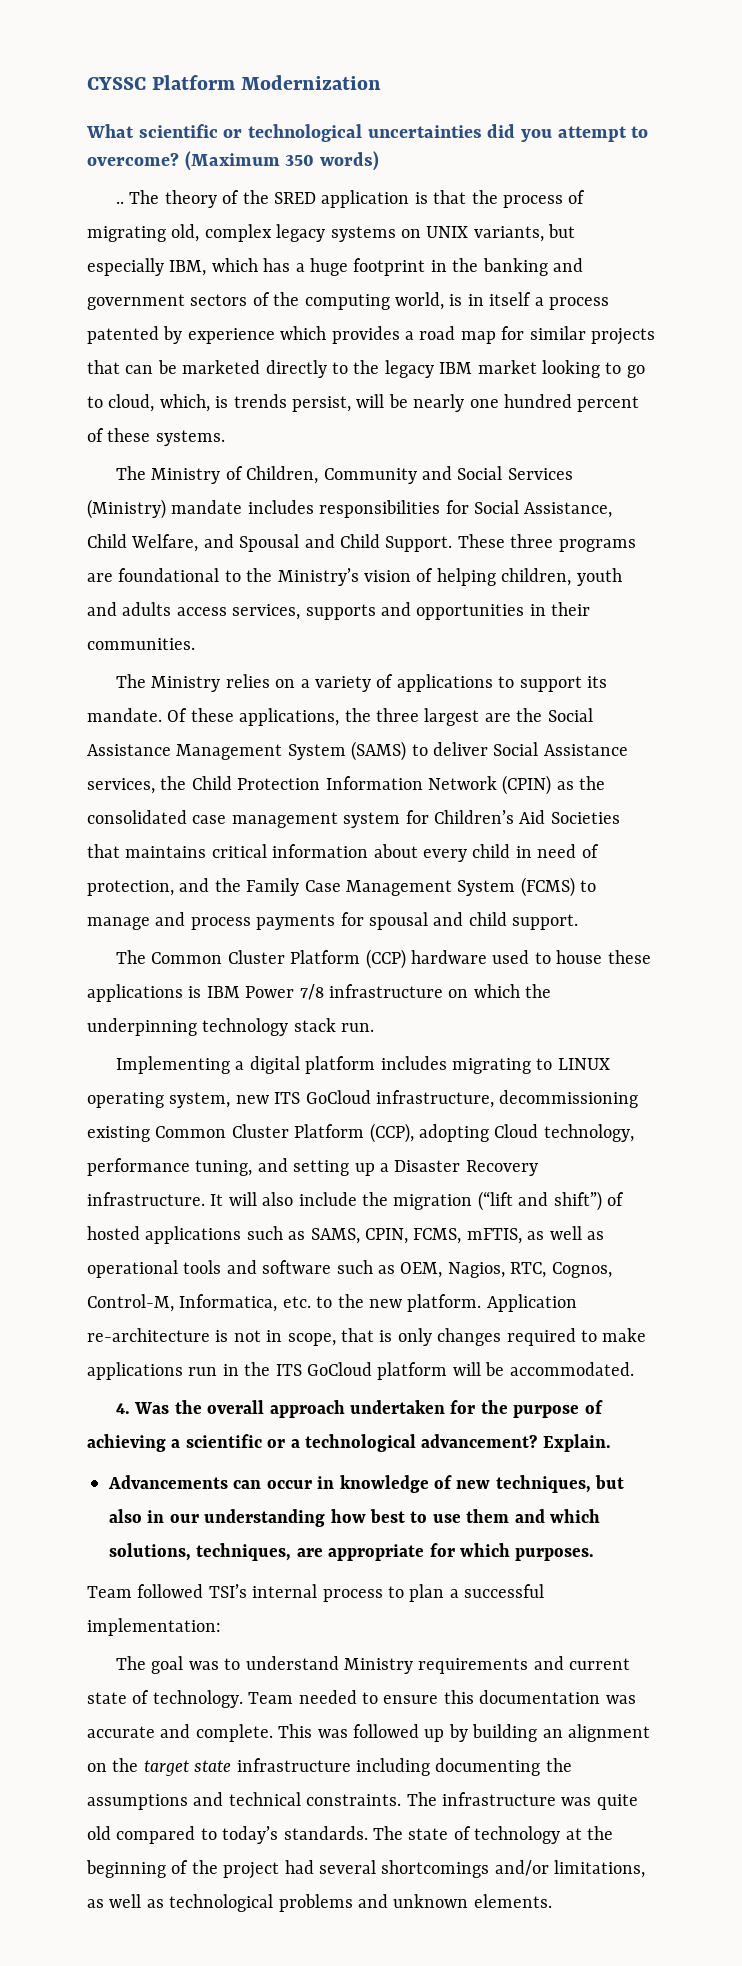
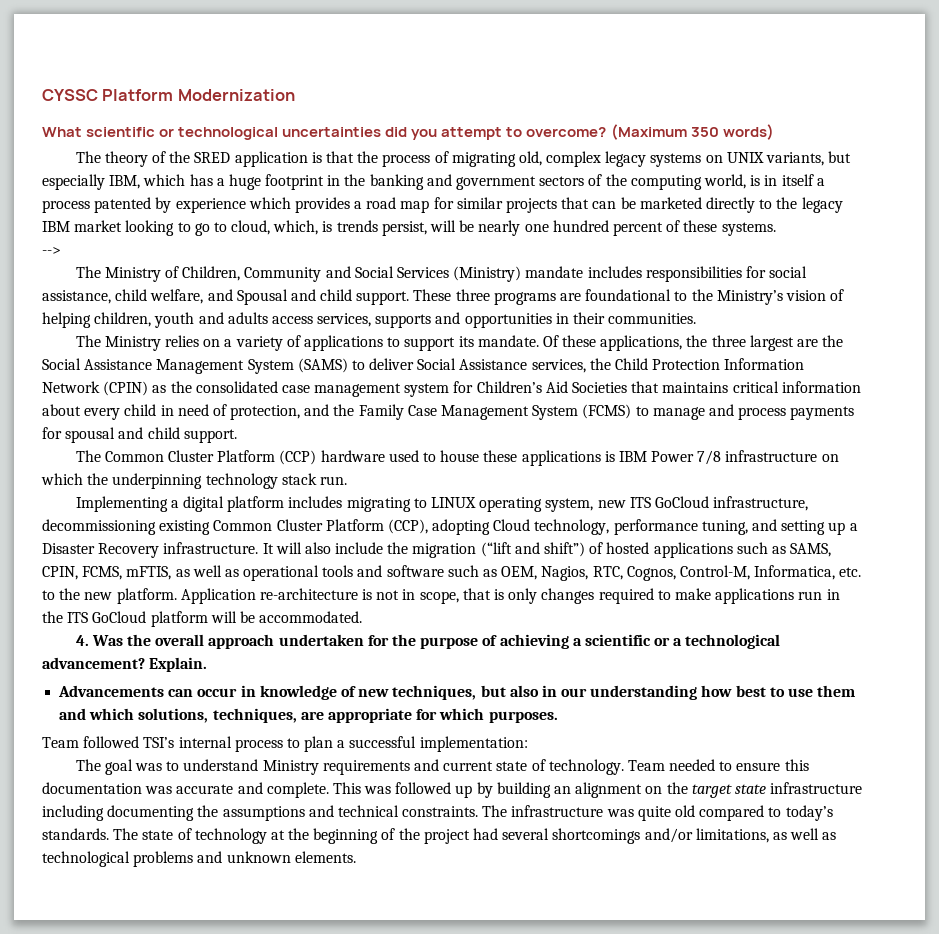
[116,201,125,204] .. -> (774, 132) none
(225, 438) none -> [42,247,61,255] // -->
[474,500,613,518] [87,534,199,552] Social Assistance, Child Welfare, -> [769,266,808,278] [42,289,204,304] social assistance, child welfare,
[340,534,453,552] Child Support. -> [320,289,410,305] child support.

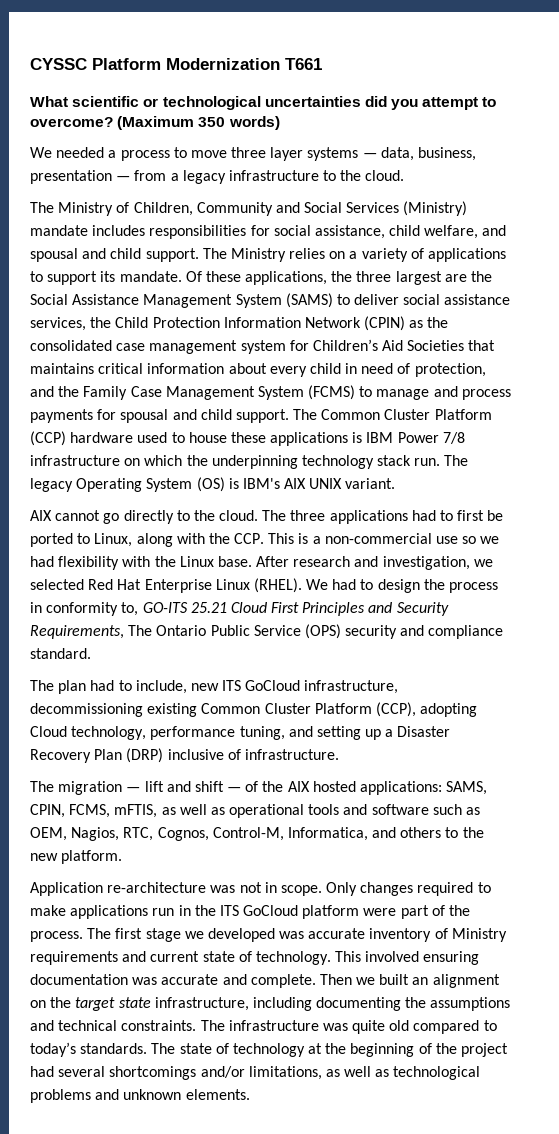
(295, 95) none -> [285,58,322,70] T661
[75,151,852,167] [42,174,825,190] [42,197,843,213] [42,220,776,236] [42,247,61,255] The theory of the SRED application is that the process of migrating old, complex legacy systems on UNIX variants, but especially IBM, which has a huge footprint in the banking and government sectors of the computing world, is in itself a process patented by experience which provides a road map for similar projects that can be marketed directly to the legacy IBM market looking to go to cloud, which, is trends persist, will be nearly one hundred percent of these systems. // --> -> [30,147,477,161] [30,170,405,184] We needed a process to move three layer systems — data, business, presentation — from a legacy infrastructure to the cloud.
[236,289,845,305] [42,312,697,328] Spousal and child support. These three programs are foundational to the Ministry’s vision of helping children, youth and adults access services, supports and opportunities in their communities. // -> [30,248,199,262] spousal and child support.
[417,358,528,370] Social Assistance -> [403,294,511,305] social assistance
(237, 436) // -> (289, 416) none
[75,496,594,512] // Implementing a digital platform includes migrating to LINUX operating system, -> [444,455,469,466] [30,477,396,492] [30,510,504,524] [30,533,500,547] [30,556,493,570] [30,578,499,593] [30,602,449,616] [30,624,504,639] [30,648,91,659] [30,680,187,694] The legacy Operating System (OS) is IBM's AIX UNIX variant. // AIX cannot go directly to the cloud. The three applications had to first be ported to Linux, along with the CCP. This is a non-commercial use so we had flexibility with the Linux base. After research and investigation, we selected Red Hat Enterprise Linux (RHEL). We had to design the process in conformity to, GO-ITS 25.21 Cloud First Principles and Security Requirements, The Ontario Public Service (OPS) security and compliance standard. // The plan had to include,
[163,542,786,558] infrastructure. It will also include the migration (“lift and shift”) of hosted applications such as -> [94,748,339,763] [30,781,443,795] Plan (DRP) inclusive of infrastructure. // The migration — lift and shift — of the AIX hosted applications:
[839,567,862,577] etc. -> [372,827,442,838] and others
(177, 596) none -> (123, 857) //
[362,589,373,600] is -> [210,885,236,893] was
[419,588,538,604] scope, that is only -> [280,882,358,896] scope. Only
[210,611,363,623] [75,634,781,649] [42,657,208,672] [58,685,856,700] [59,708,558,723] [42,736,528,752] [75,759,259,775] will be accommodated. // 4. Was the overall approach undertaken for the purpose of achieving a scientific or a technological advancement? Explain. // Advancements can occur in knowledge of new techniques, but also in our understanding how best to use them and which solutions, techniques, are appropriate for which purposes. // Team followed TSI’s internal process to plan a successful implementation: // The goal was to understand -> [363,905,471,919] [30,928,448,942] were part of the process. The first stage we developed was accurate inventory of
[627,759,809,771] Team needed to ensure this -> [335,951,480,965] This involved ensuring
[332,782,551,798] This was followed up by building -> [319,974,410,985] Then we built
[770,782,863,794] infrastructure -> [154,997,249,1011] infrastructure,

